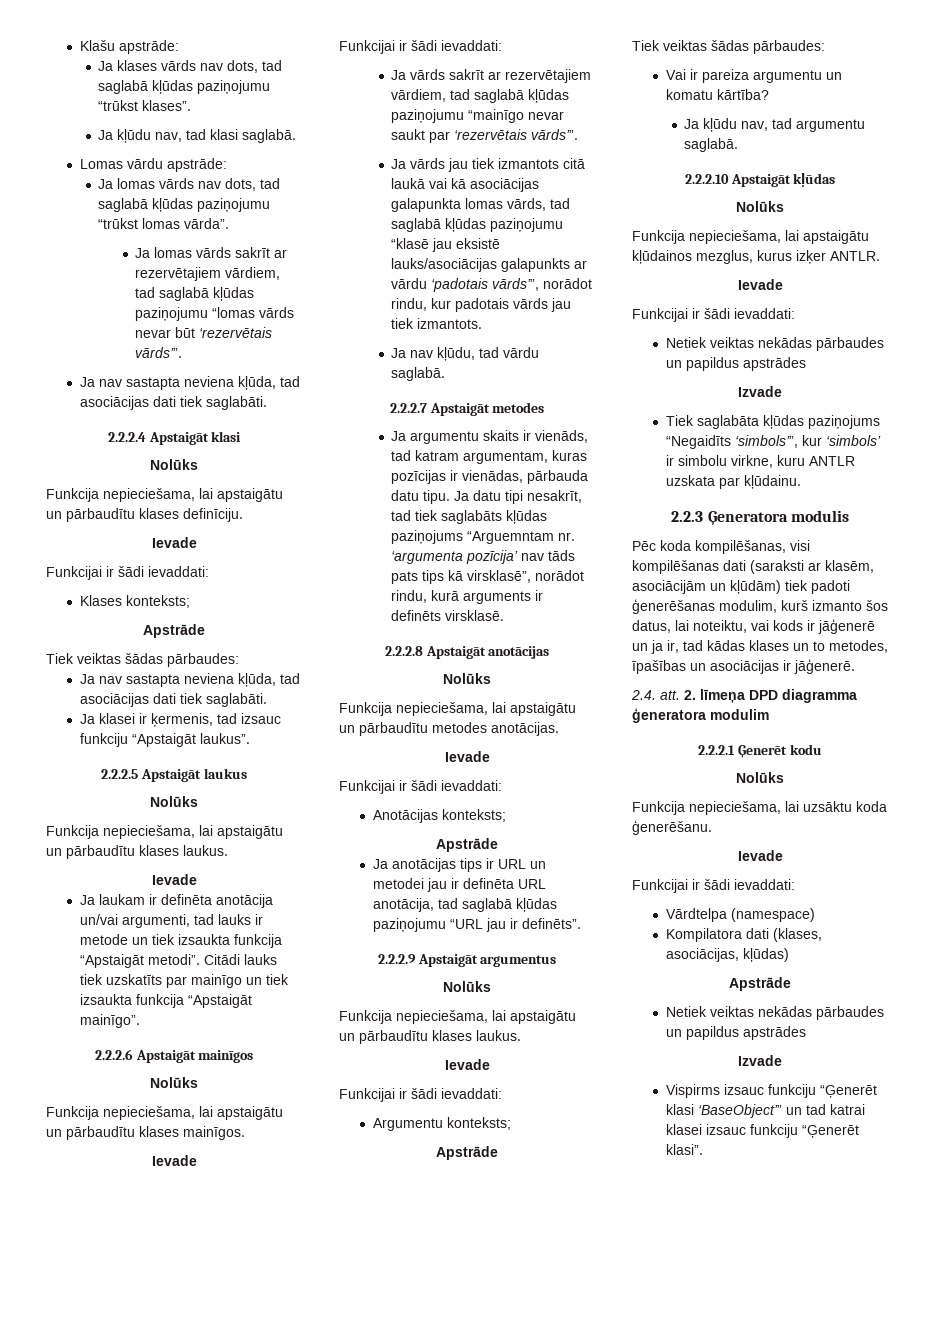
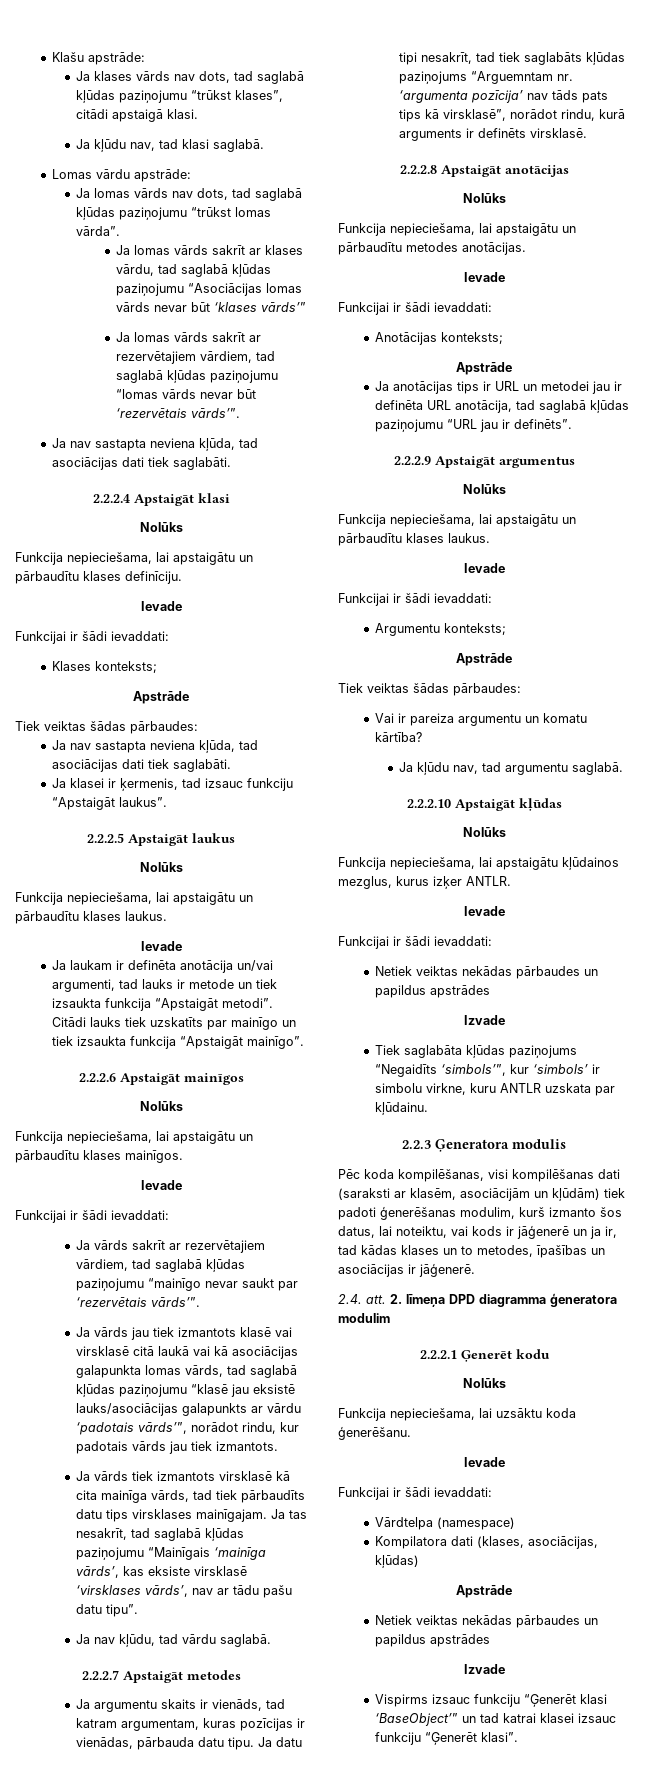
[142,100,192,111] klases”. -> [234,90,283,102] [75,109,198,122] klases”, citādi apstaigā klasi.
(230, 223) none -> [116,245,304,255] [116,264,272,278] [116,283,303,297] [116,302,307,312] // Ja lomas vārds sakrīt ar klases vārdu, tad saglabā kļūdas paziņojumu “Asociācijas lomas vārds nevar būt ‘klases vārds’”
(560, 163) none -> [239,1327,292,1337] [75,1346,129,1356] klasē vai virsklasē
(483, 323) none -> [75,1471,290,1481] [75,1490,305,1503] [75,1509,307,1522] [75,1528,244,1542] [75,1547,266,1561] [75,1566,247,1578] [75,1585,292,1598] [75,1604,138,1617] // Ja vārds tiek izmantots virsklasē kā cita mainīga vārds, tad tiek pārbaudīts datu tips virsklases mainīgajam. Ja tas nesakrīt, tad saglabā kļūdas paziņojumu “Mainīgais ‘mainīga vārds’, kas eksiste virsklasē ‘virsklases vārds’, nav ar tādu pašu datu tipu”.

